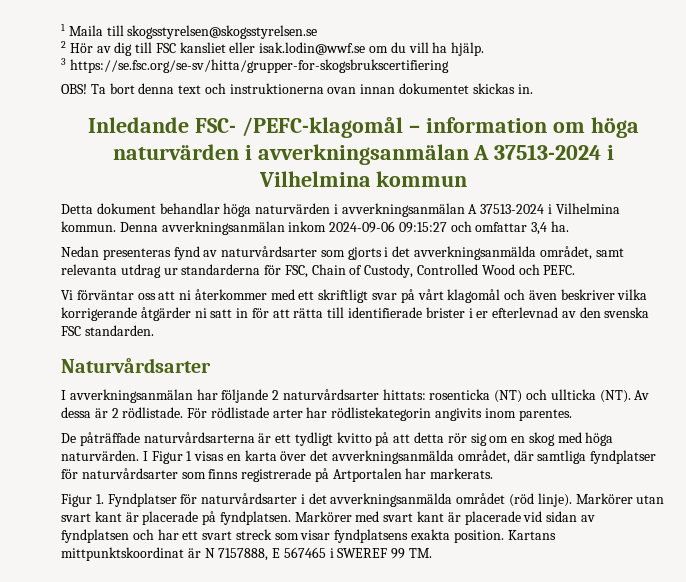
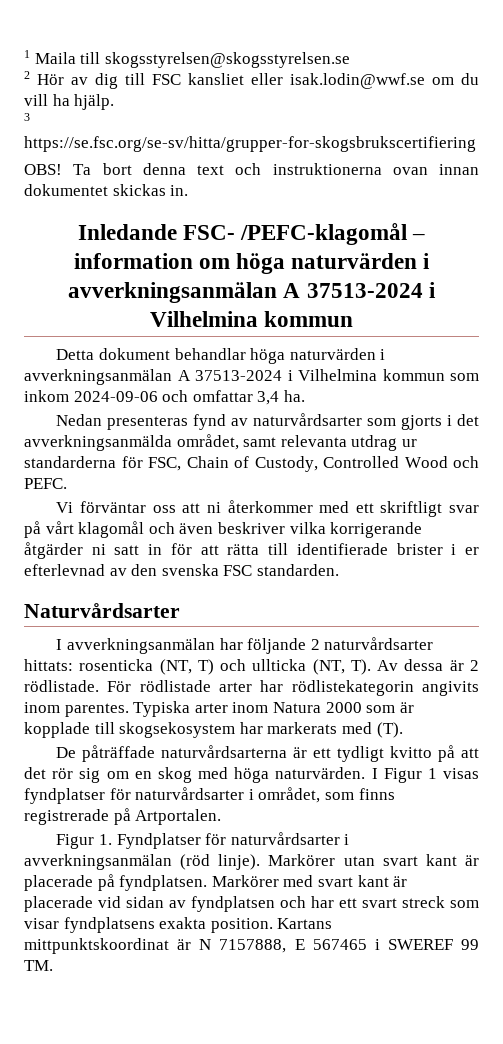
[61,221,285,235] kommun. Denna avverkningsanmälan -> [382,369,479,381] kommun som
[398,222,447,233] 09:15:27 -> (158, 396) none
[494,389,631,403] (NT) och ullticka (NT). -> [159,659,371,675] (NT, T) och ullticka (NT, T).
(572, 415) none -> [133,701,414,717] [24,722,403,738] Typiska arter inom Natura 2000 som är kopplade till skogsekosystem har markerats med (T).
[414,432,445,443] detta -> [24,767,46,779] det
[226,450,587,464] en karta över det avverkningsanmälda området, där samtliga -> (479, 773) none
(178, 473) none -> [248,787,321,803] i området,
[332,468,494,482] Artportalen har markerats. -> [135,809,222,825] Artportalen.
[308,493,506,507] det avverkningsanmälda området -> [24,854,172,870] avverkningsanmälan

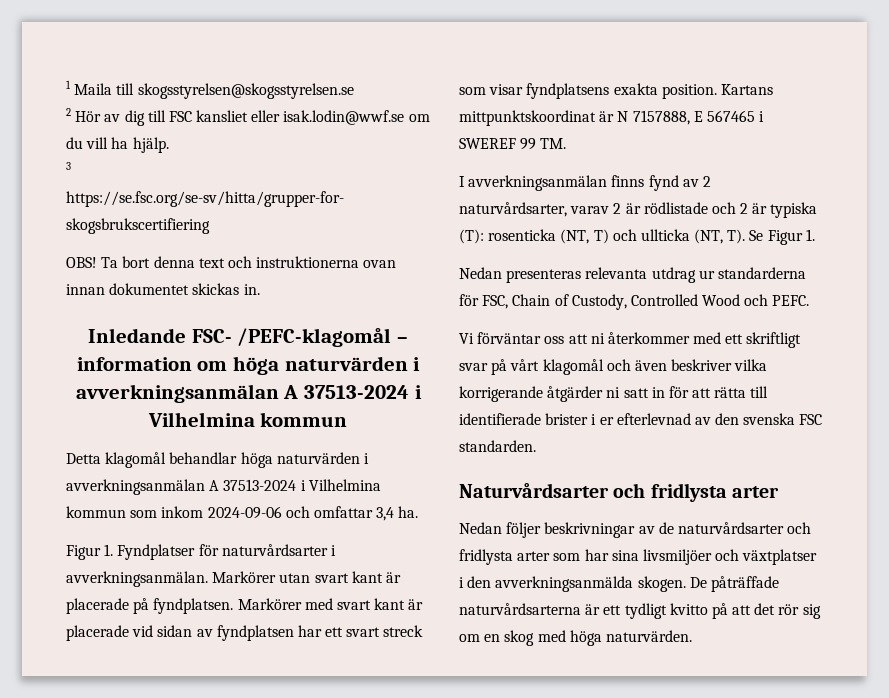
[99,348,171,360] dokument -> [105,452,167,468] klagomål
[56,413,479,430] [24,434,277,451] Nedan presenteras fynd av naturvårdsarter som gjorts i det avverkningsanmälda området, samt -> [66,544,336,560] [66,571,401,587] [66,598,424,614] [66,625,424,641] [459,83,773,99] [459,110,765,126] [459,138,567,150] [459,175,711,191] [459,202,818,218] [459,229,815,245] [459,267,582,283] Figur 1. Fyndplatser för naturvårdsarter i avverkningsanmälan. Markörer utan svart kant är placerade på fyndplatsen. Markörer med svart kant är placerade vid sidan av fyndplatsen har ett svart streck som visar fyndplatsens exakta position. Kartans mittpunktskoordinat är N 7157888, E 567465 i SWEREF 99 TM. // I avverkningsanmälan finns fynd av 2 naturvårdsarter, varav 2 är rödlistade och 2 är typiska (T): rosenticka (NT, T) och ullticka (NT, T). Se Figur 1. // Nedan presenteras
[56,637,434,654] [24,659,479,675] [24,680,479,696] [24,701,414,717] [24,722,403,738] // I avverkningsanmälan har följande 2 naturvårdsarter hittats: rosenticka (NT, T) och ullticka (NT, T). Av dessa är 2 rödlistade. För rödlistade arter har rödlistekategorin angivits inom parentes. Typiska arter inom Natura 2000 som är kopplade till skogsekosystem har markerats med (T). // -> [613,483,779,502] [459,522,812,538] [459,549,818,565] [459,576,686,592] och fridlysta arter // Nedan följer beskrivningar av de naturvårdsarter och fridlysta arter som har sina livsmiljöer och växtplatser i den avverkningsanmälda skogen.
[371,768,479,783] [24,787,395,804] [24,808,222,825] [56,832,350,849] [24,854,480,870] [24,874,408,891] [24,896,479,912] [24,917,333,933] [24,938,479,954] [24,960,53,971] I Figur 1 visas fyndplatser för naturvårdsarter i området, som finns registrerade på Artportalen. // Figur 1. Fyndplatser för naturvårdsarter i avverkningsanmälan (röd linje). Markörer utan svart kant är placerade på fyndplatsen. Markörer med svart kant är placerade vid sidan av fyndplatsen och har ett svart streck som visar fyndplatsens exakta position. Kartans mittpunktskoordinat är N 7157888, E 567465 i SWEREF 99 TM. -> (692, 636) none

